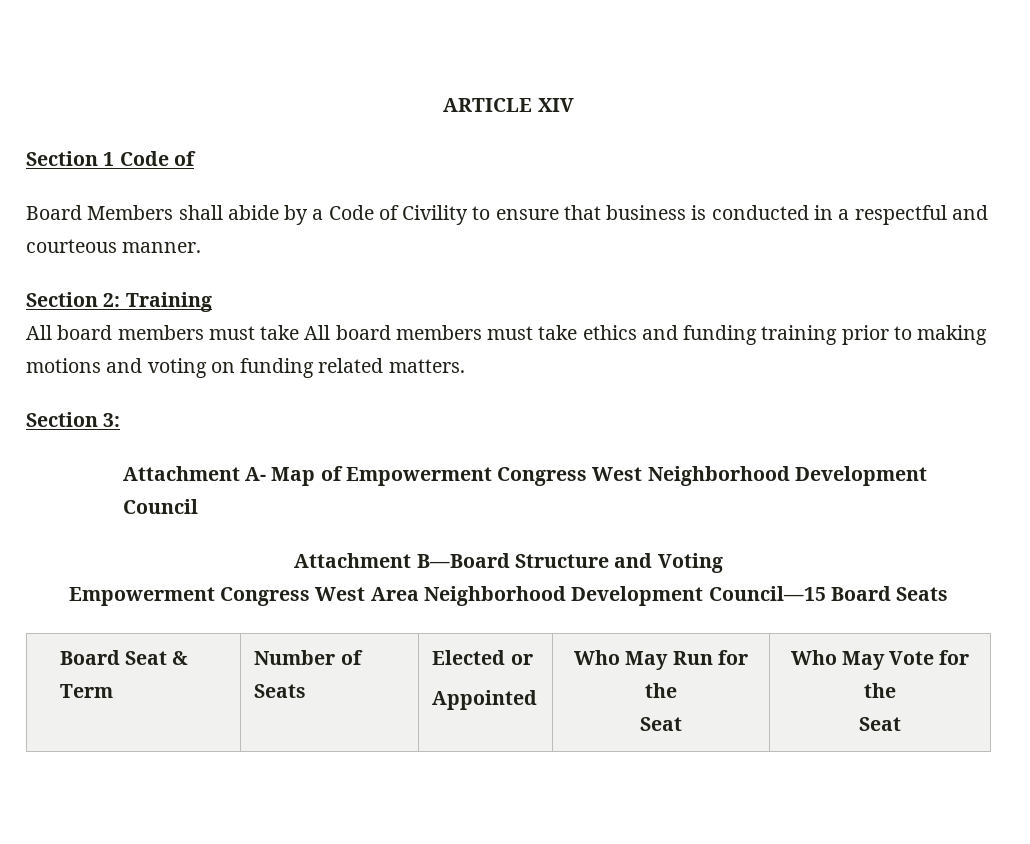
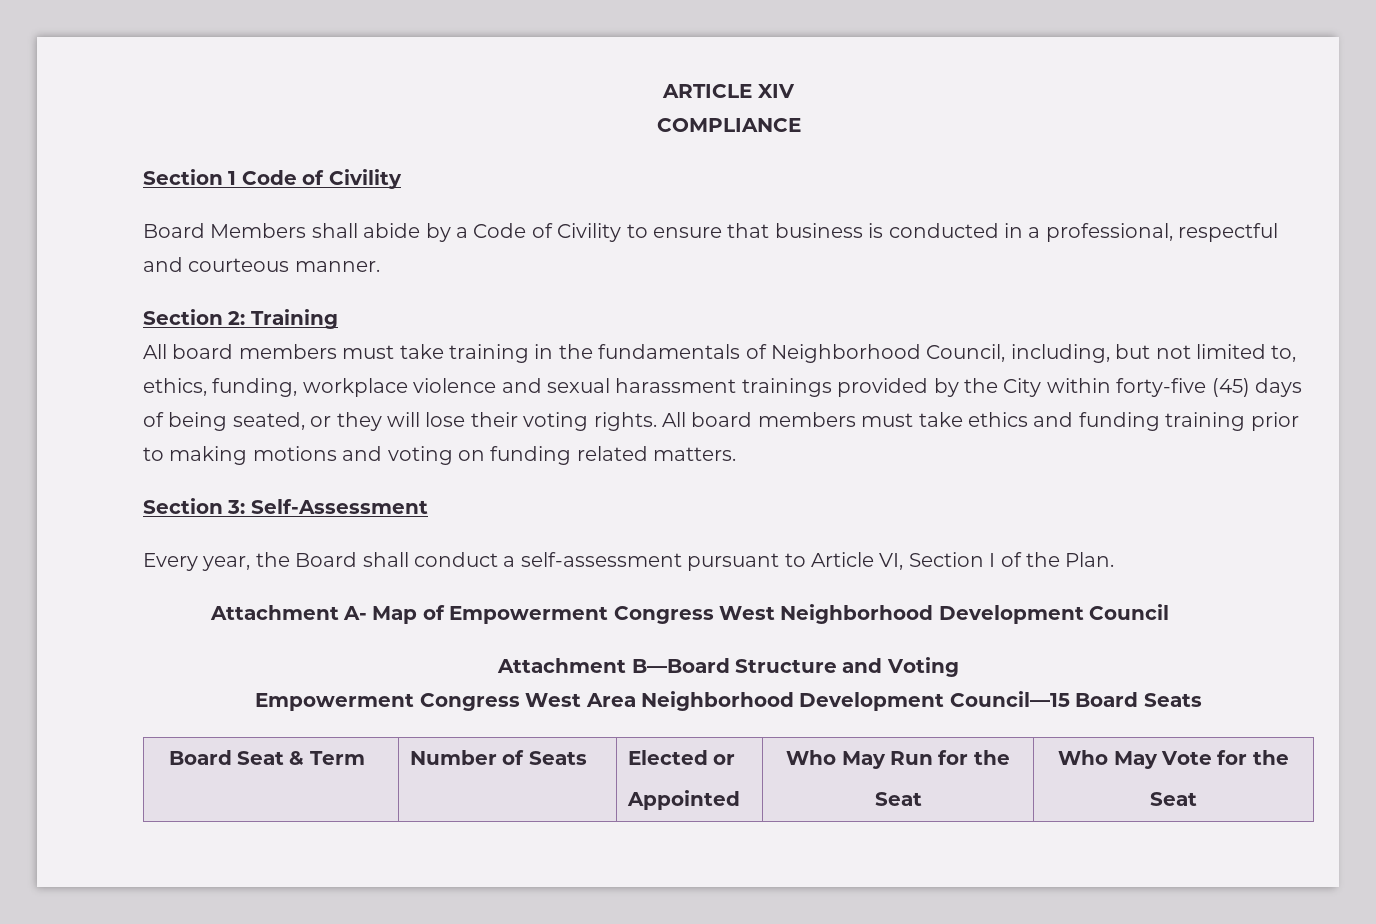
(574, 105) none -> [656,118,801,132] // COMPLIANCE
(196, 158) none -> [328,169,402,189] Civility
(850, 214) none -> [1045,223,1173,242] professional,
(300, 332) none -> [449,344,1297,363] [143,378,1302,397] [143,412,657,431] training in the fundamentals of Neighborhood Council, including, but not limited to, ethics, funding, workplace violence and sexual harassment trainings provided by the City within forty-five (45) days of being seated, or they will lose their voting rights.
(121, 420) none -> [250,499,428,514] [143,552,1115,571] Self-Assessment // Every year, the Board shall conduct a self-assessment pursuant to Article VI, Section I of the Plan.

